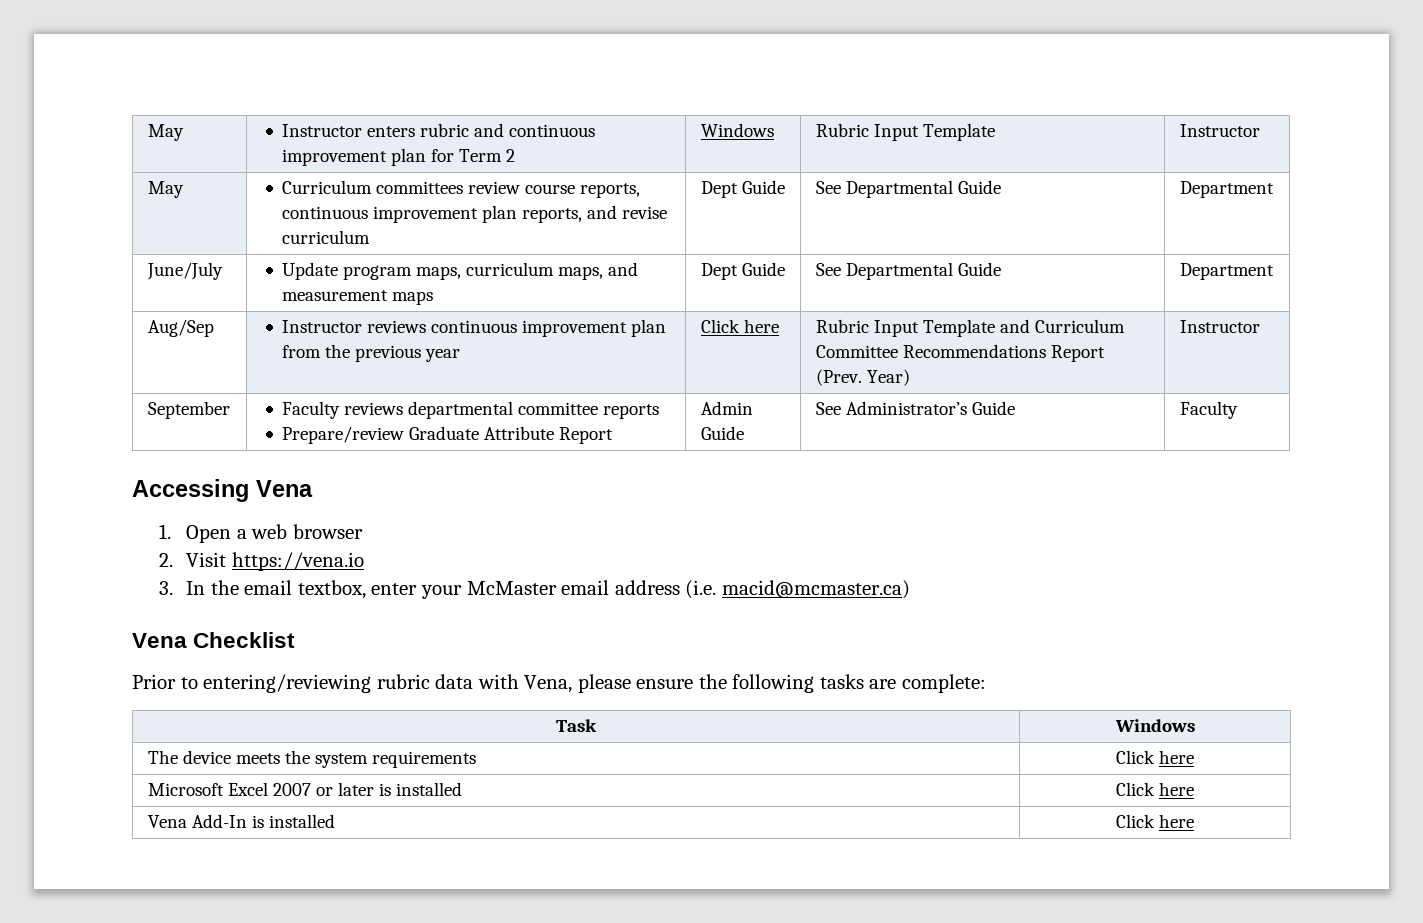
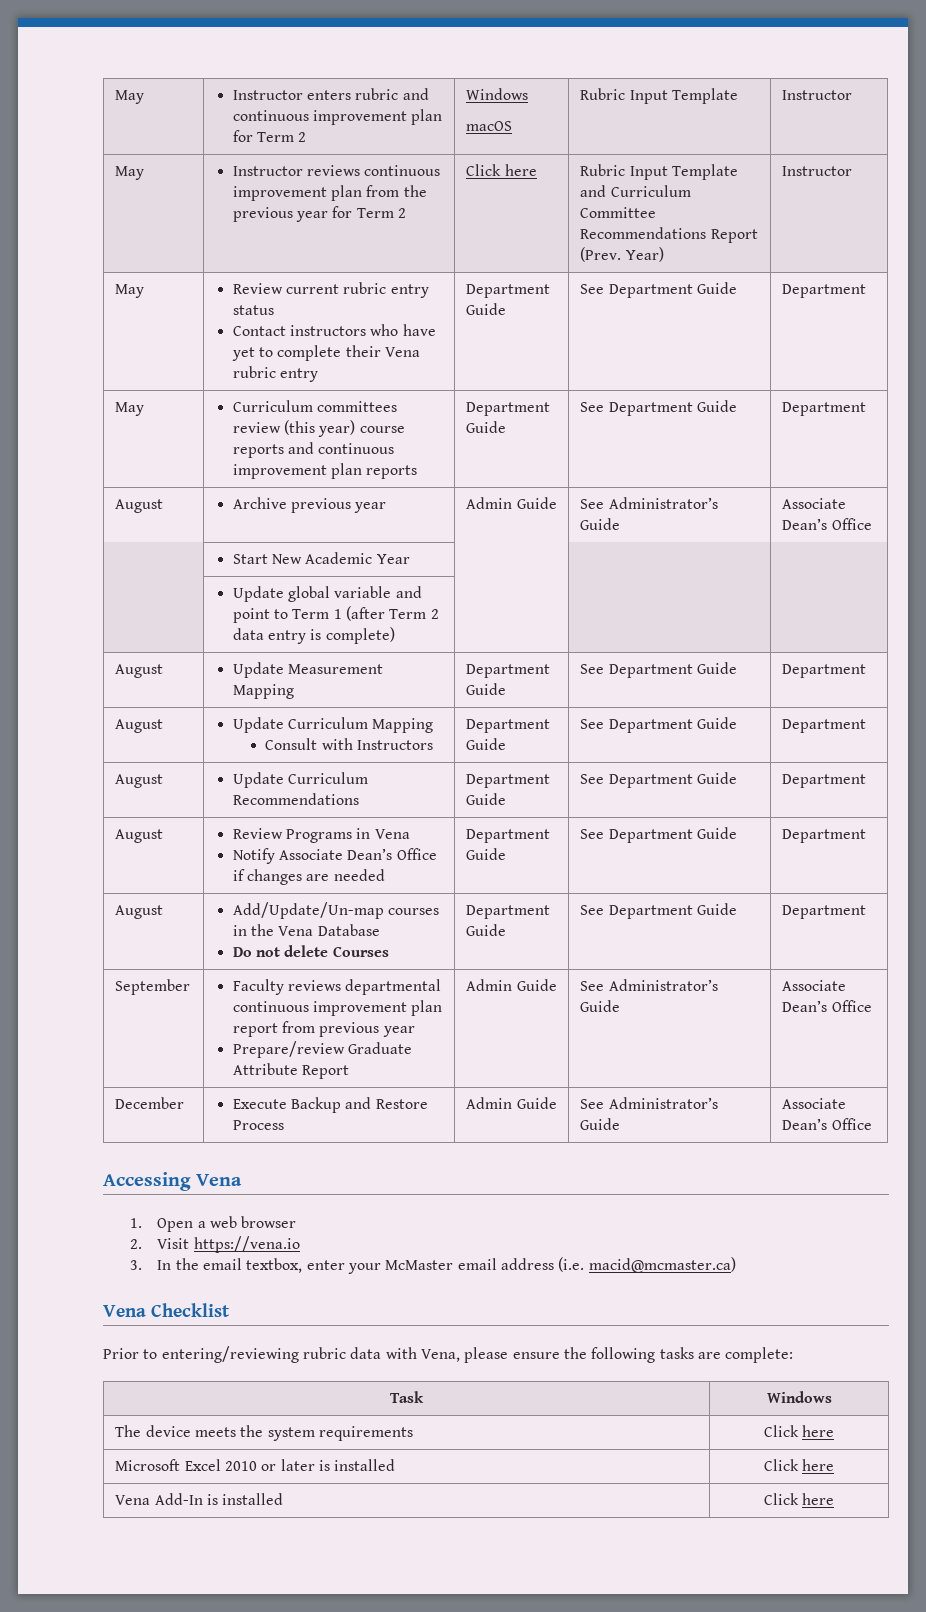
(774, 130) none -> [466,121,513,131] // macOS
[282,180,641,198] [282,205,668,223] [282,230,371,244] [700,180,785,198] [815,180,1001,198] [1179,181,1274,198] [146,262,223,280] [282,262,639,280] [282,290,434,305] [700,262,785,280] [815,262,1001,280] [1179,263,1274,280] [147,319,214,337] | Curriculum committees review course reports, continuous improvement plan reports, and revise curriculum | Dept Guide | See Departmental Guide | Department // June/July | Update program maps, curriculum maps, and measurement maps | Dept Guide | See Departmental Guide | Department // Aug/Sep -> (145, 173) none
(461, 355) none -> [332,206,407,218] for Term 2
[147,401,230,419] [282,401,660,419] September | Faculty reviews departmental committee reports -> [115,284,145,298] [232,282,429,298] [232,305,274,315] [232,324,436,336] [231,345,421,361] [232,366,319,382] [466,284,551,298] [466,303,507,315] [580,282,737,298] [782,284,867,298] [115,402,145,416] [232,400,398,412] [232,420,405,437] [232,442,395,458] [232,463,418,479] [466,402,551,416] [466,421,507,433] [580,400,737,416] [782,402,867,416] [115,499,164,513] [232,497,387,513] [466,497,557,509] [580,497,718,509] [580,518,621,530] [782,498,847,509] [782,518,872,530] [232,552,410,564] [232,586,422,602] [232,606,439,623] [232,627,395,644] [115,664,164,678] [232,662,384,678] [232,684,294,699] [466,664,551,678] [466,683,507,695] [580,662,737,678] [782,664,867,678] [115,719,164,733] [232,717,434,733] [265,738,434,750] [466,719,551,733] [466,738,507,750] [580,717,737,733] [782,719,867,733] [115,774,164,788] [232,772,369,788] [232,793,359,805] [466,774,551,788] [466,793,507,805] [580,772,737,788] [782,774,867,788] [115,829,164,843] [232,828,410,843] [232,848,437,864] [232,869,385,885] [466,829,551,843] [466,848,507,860] [580,827,737,843] [782,829,867,843] [115,905,164,919] [232,902,440,919] [232,924,380,936] [232,945,389,957] [466,905,551,919] [466,924,507,936] [580,903,737,919] [782,905,867,919] [115,979,191,995] [232,979,442,995] [232,1000,443,1016] [232,1021,415,1037] May | Review current rubric entry status // Contact instructors who have yet to complete their Vena rubric entry | Department Guide | See Department Guide | Department // May | Curriculum committees review (this year) course reports and continuous improvement plan reports | Department Guide | See Department Guide | Department // August | Archive previous year | Admin Guide | See Administrator’s Guide | Associate Dean’s Office // | Start New Academic Year | | | // | Update global variable and point to Term 1 (after Term 2 data entry is complete) | | | // August | Update Measurement Mapping | Department Guide | See Department Guide | Department // August | Update Curriculum Mapping // Consult with Instructors | Department Guide | See Department Guide | Department // August | Update Curriculum Recommendations | Department Guide | See Department Guide | Department // August | Review Programs in Vena // Notify Associate Dean’s Office if changes are needed | Department Guide | See Department Guide | Department // August | Add/Update/Un-map courses in the Vena Database // Do not delete Courses | Department Guide | See Department Guide | Department // September | Faculty reviews departmental continuous improvement plan report from previous year
[1179,401,1238,419] Faculty -> [782,980,847,991] [782,1000,872,1012] [115,1097,185,1109] [232,1097,428,1113] [232,1120,284,1130] [466,1097,557,1109] [580,1097,718,1109] [580,1118,621,1130] [782,1098,847,1109] [782,1118,872,1130] Associate Dean’s Office // December | Execute Backup and Restore Process | Admin Guide | See Administrator’s Guide | Associate Dean’s Office
[272,783,311,796] 2007 -> [224,1461,257,1471] 2010

